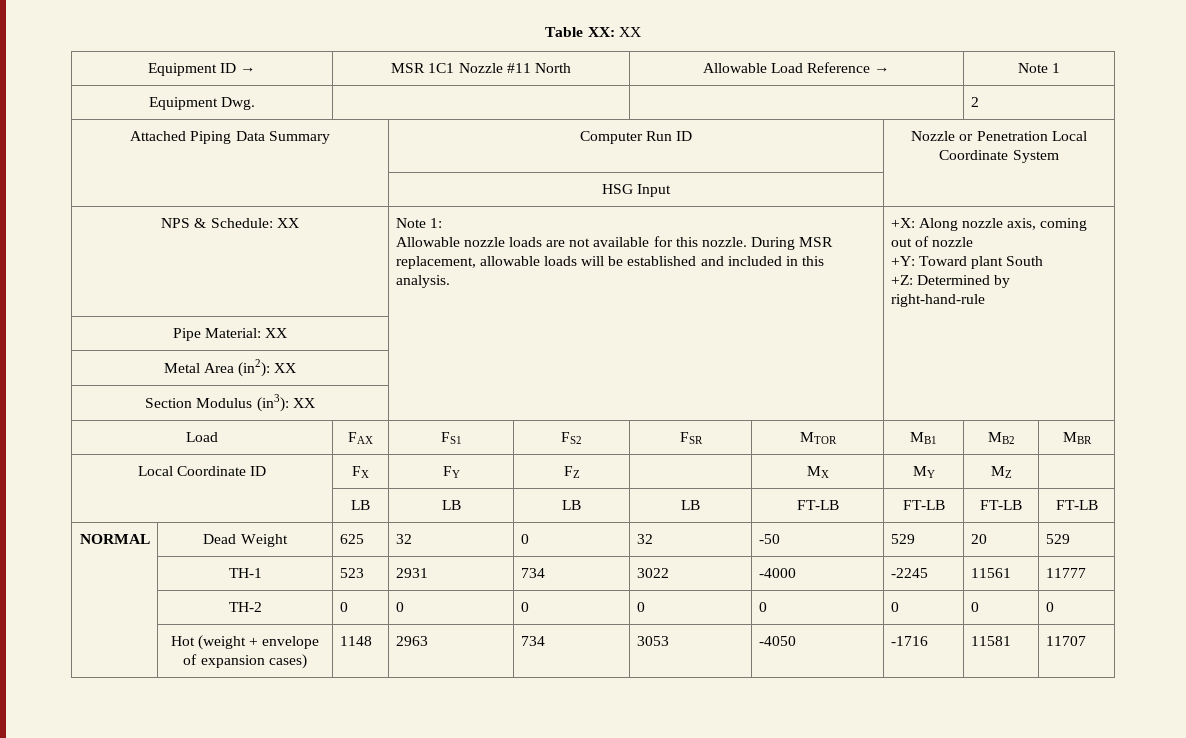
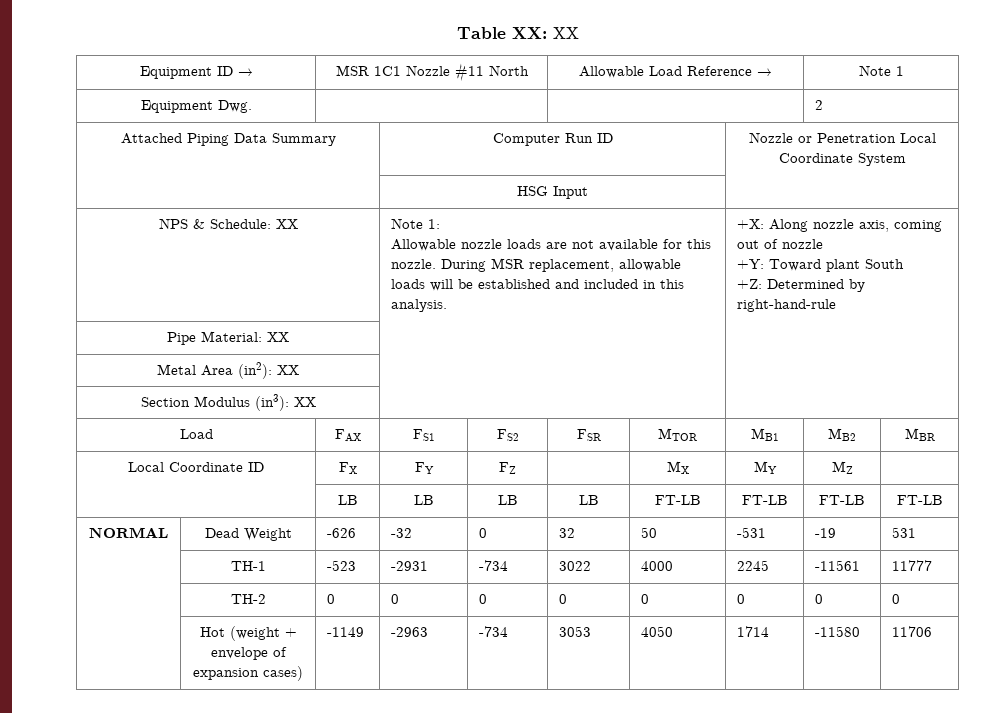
[339,534,364,544] [395,534,412,544] 625 | 32 -> [327,528,357,538] [391,528,413,538] -626 | -32
[758,534,780,544] [890,534,915,544] [970,534,987,544] [1045,534,1070,544] [228,568,262,578] [339,568,364,578] [395,568,428,578] [520,568,545,578] [636,568,669,578] [758,568,796,578] [890,568,928,578] [970,568,1011,578] -50 | 529 | 20 | 529 // | TH-1 | 523 | 2931 | 734 | 3022 | -4000 | -2245 | 11561 -> [641,527,658,538] [737,527,767,538] [815,528,837,538] [892,527,917,538] [230,561,266,571] [327,560,357,571] [391,561,429,571] [479,560,509,571] [559,561,592,571] [641,561,674,571] [737,560,770,571] [815,560,861,571] 50 | -531 | -19 | 531 // | TH-1 | -523 | -2931 | -734 | 3022 | 4000 | 2245 | -11561
[339,636,372,646] [395,636,428,646] [520,636,545,646] [636,636,669,646] [758,636,796,646] [890,636,928,646] [970,636,1011,646] [1045,636,1086,646] 1148 | 2963 | 734 | 3053 | -4050 | -1716 | 11581 | 11707 -> [327,627,365,637] [391,627,429,637] [479,626,509,637] [559,626,592,637] [641,626,674,637] [737,626,770,637] [815,626,861,637] [892,626,933,637] -1149 | -2963 | -734 | 3053 | 4050 | 1714 | -11580 | 11706

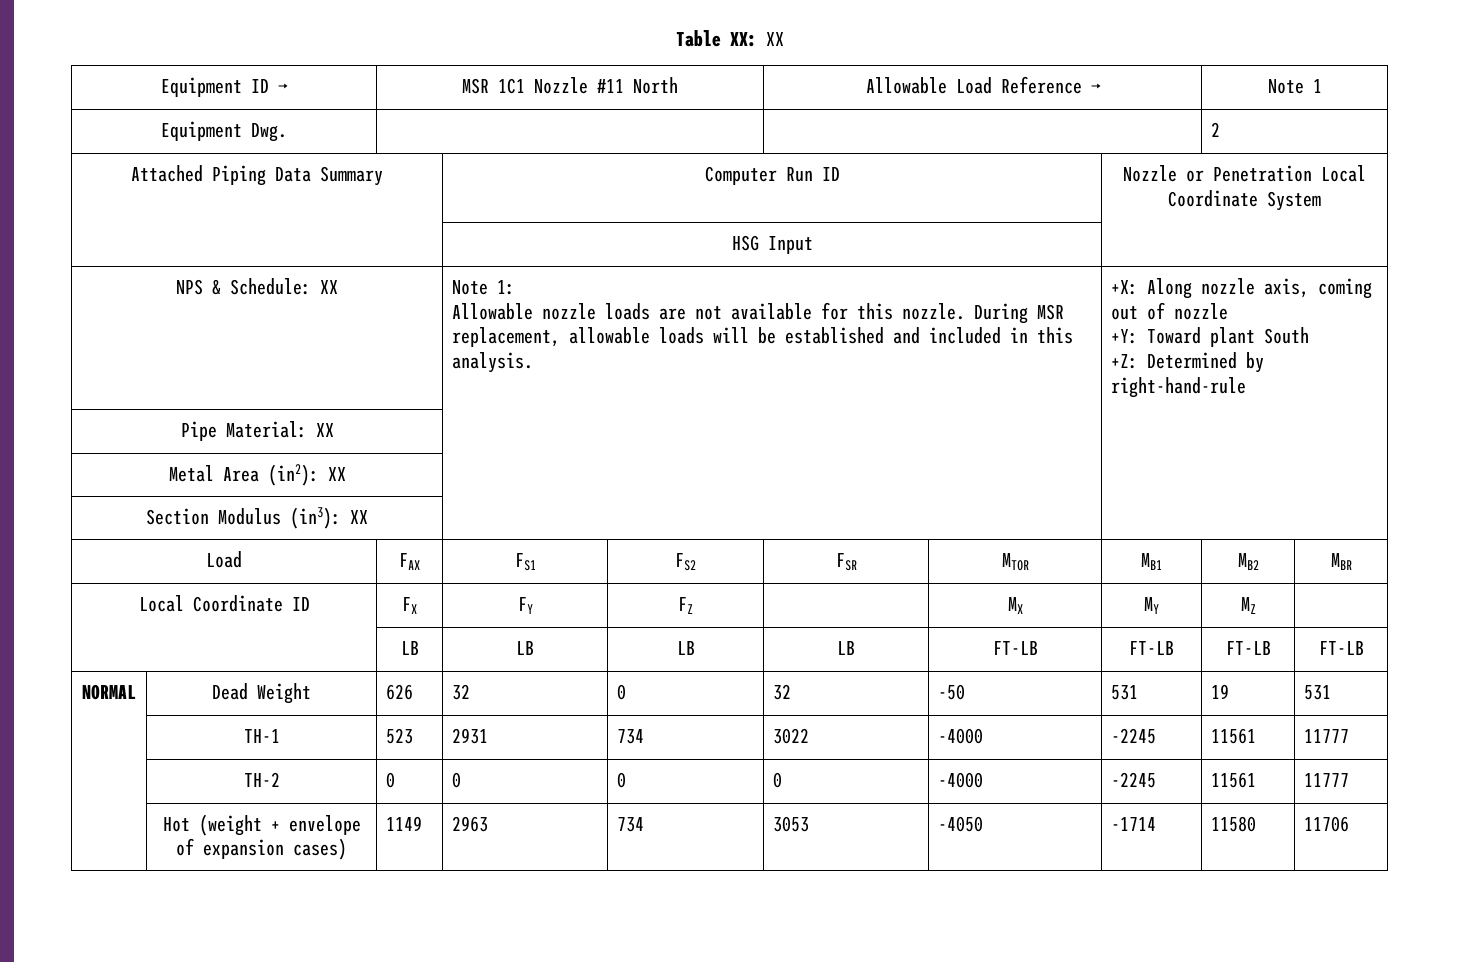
[327,528,357,538] [391,528,413,538] -626 | -32 -> [386,684,414,700] [452,684,471,700] 626 | 32
[641,527,658,538] [737,527,767,538] [815,528,837,538] 50 | -531 | -19 -> [938,684,966,700] [1111,685,1139,700] [1211,684,1230,699] -50 | 531 | 19
[327,560,357,571] [391,561,429,571] [479,560,509,571] [559,561,592,571] [641,561,674,571] [737,560,770,571] [815,560,861,571] -523 | -2931 | -734 | 3022 | 4000 | 2245 | -11561 -> [386,728,414,744] [452,728,489,744] [617,729,645,744] [773,728,810,744] [938,728,984,744] [1111,728,1157,744] [1211,728,1257,744] 523 | 2931 | 734 | 3022 | -4000 | -2245 | 11561
[641,594,650,604] [737,594,746,604] [815,594,824,604] [892,594,901,604] 0 | 0 | 0 | 0 -> [938,772,984,788] [1111,772,1157,788] [1211,772,1257,788] [1304,773,1350,787] -4000 | -2245 | 11561 | 11777
[327,627,365,637] [391,627,429,637] [479,626,509,637] [559,626,592,637] [641,626,674,637] [737,626,770,637] [815,626,861,637] -1149 | -2963 | -734 | 3053 | 4050 | 1714 | -11580 -> [386,816,423,831] [452,816,489,832] [617,817,645,832] [773,816,810,832] [938,816,984,832] [1111,817,1157,831] [1211,816,1257,832] 1149 | 2963 | 734 | 3053 | -4050 | -1714 | 11580

